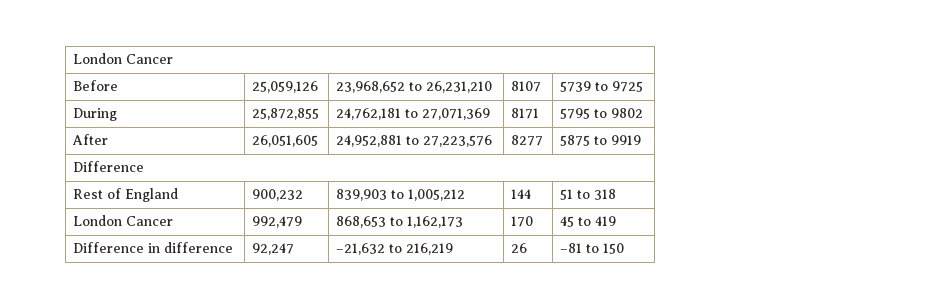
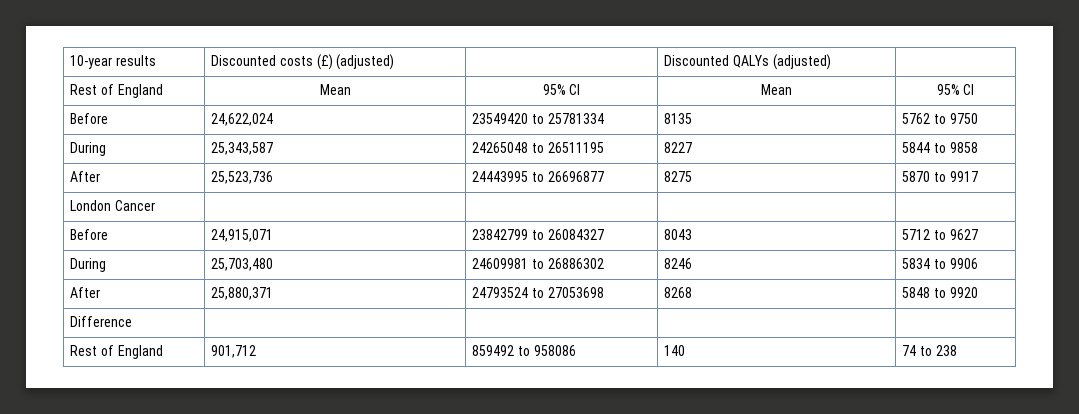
[73,53,174,64] [73,80,119,91] [252,81,319,93] [336,81,493,93] [511,81,542,92] [560,81,644,92] [73,108,118,121] [252,108,320,120] [336,108,491,120] [511,108,540,119] [560,108,644,119] [72,134,109,145] [252,135,319,147] [336,135,493,147] [511,135,544,146] [560,135,642,146] [73,161,145,172] [73,188,179,202] [252,189,304,201] [336,189,466,201] [511,189,532,199] [560,189,617,200] [73,215,174,226] [252,216,303,228] [336,216,464,228] [511,216,534,227] [560,216,617,227] [73,242,234,253] [252,243,295,255] [336,243,454,255] [511,243,528,253] [560,243,625,254] London Cancer // Before | 25,059,126 | 23,968,652 to 26,231,210 | 8107 | 5739 to 9725 // During | 25,872,855 | 24,762,181 to 27,071,369 | 8171 | 5795 to 9802 // After | 26,051,605 | 24,952,881 to 27,223,576 | 8277 | 5875 to 9919 // Difference // Rest of England | 900,232 | 839,903 to 1,005,212 | 144 | 51 to 318 // London Cancer | 992,479 | 868,653 to 1,162,173 | 170 | 45 to 419 // Difference in difference | 92,247 | –21,632 to 216,219 | 26 | –81 to 150 -> [70,55,156,69] [211,54,395,70] [664,54,831,70] [70,84,163,98] [319,84,351,95] [542,84,581,95] [761,84,792,95] [936,84,975,95] [70,113,109,124] [211,113,274,126] [472,113,604,124] [664,113,693,124] [902,113,978,124] [70,142,107,156] [211,142,274,155] [472,142,604,153] [664,142,693,153] [902,142,978,153] [70,171,101,182] [211,171,274,184] [472,171,604,182] [664,171,693,182] [902,171,978,182] [70,200,155,211] [70,229,109,240] [211,229,274,242] [472,229,604,240] [664,229,693,240] [902,229,978,240] [70,258,107,272] [211,258,274,271] [472,258,604,269] [664,258,693,269] [902,258,978,269] [70,287,101,298] [211,287,274,300] [472,287,604,298] [664,287,693,298] [902,287,978,298] [70,316,133,327] [70,345,163,359] [211,345,257,358] [472,345,576,356] [664,345,686,356] [902,345,957,356] 10-year results | Discounted costs (£) (adjusted) | | Discounted QALYs (adjusted) | // Rest of England | Mean | 95% CI | Mean | 95% CI // Before | 24,622,024 | 23549420 to 25781334 | 8135 | 5762 to 9750 // During | 25,343,587 | 24265048 to 26511195 | 8227 | 5844 to 9858 // After | 25,523,736 | 24443995 to 26696877 | 8275 | 5870 to 9917 // London Cancer | | | | // Before | 24,915,071 | 23842799 to 26084327 | 8043 | 5712 to 9627 // During | 25,703,480 | 24609981 to 26886302 | 8246 | 5834 to 9906 // After | 25,880,371 | 24793524 to 27053698 | 8268 | 5848 to 9920 // Difference | | | | // Rest of England | 901,712 | 859492 to 958086 | 140 | 74 to 238

